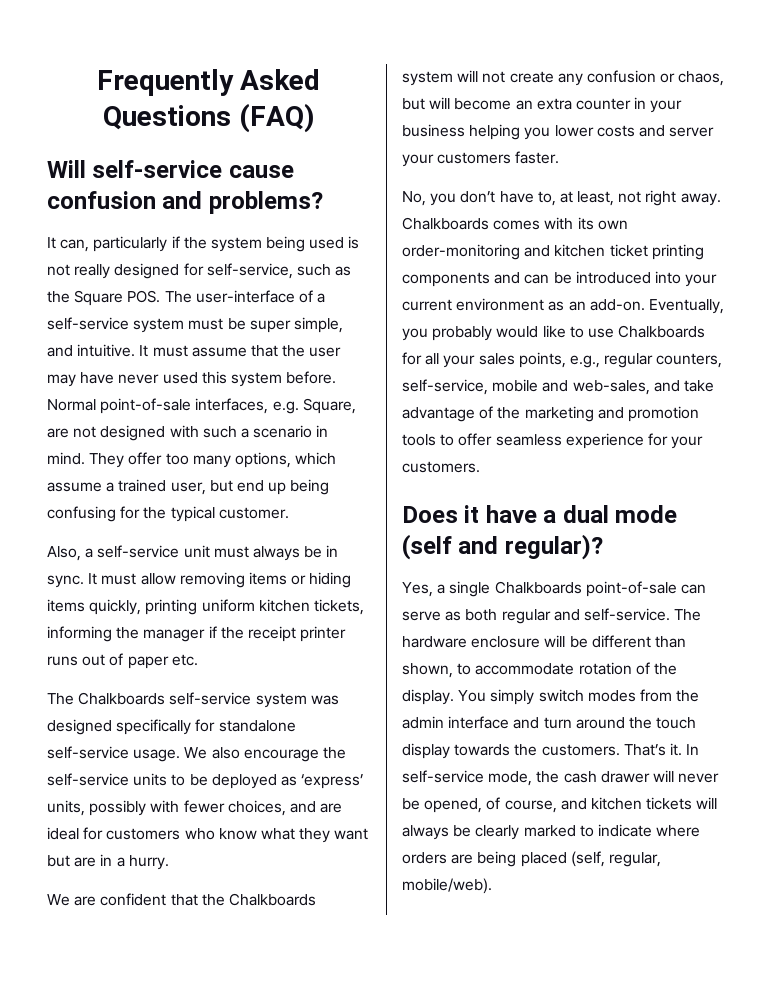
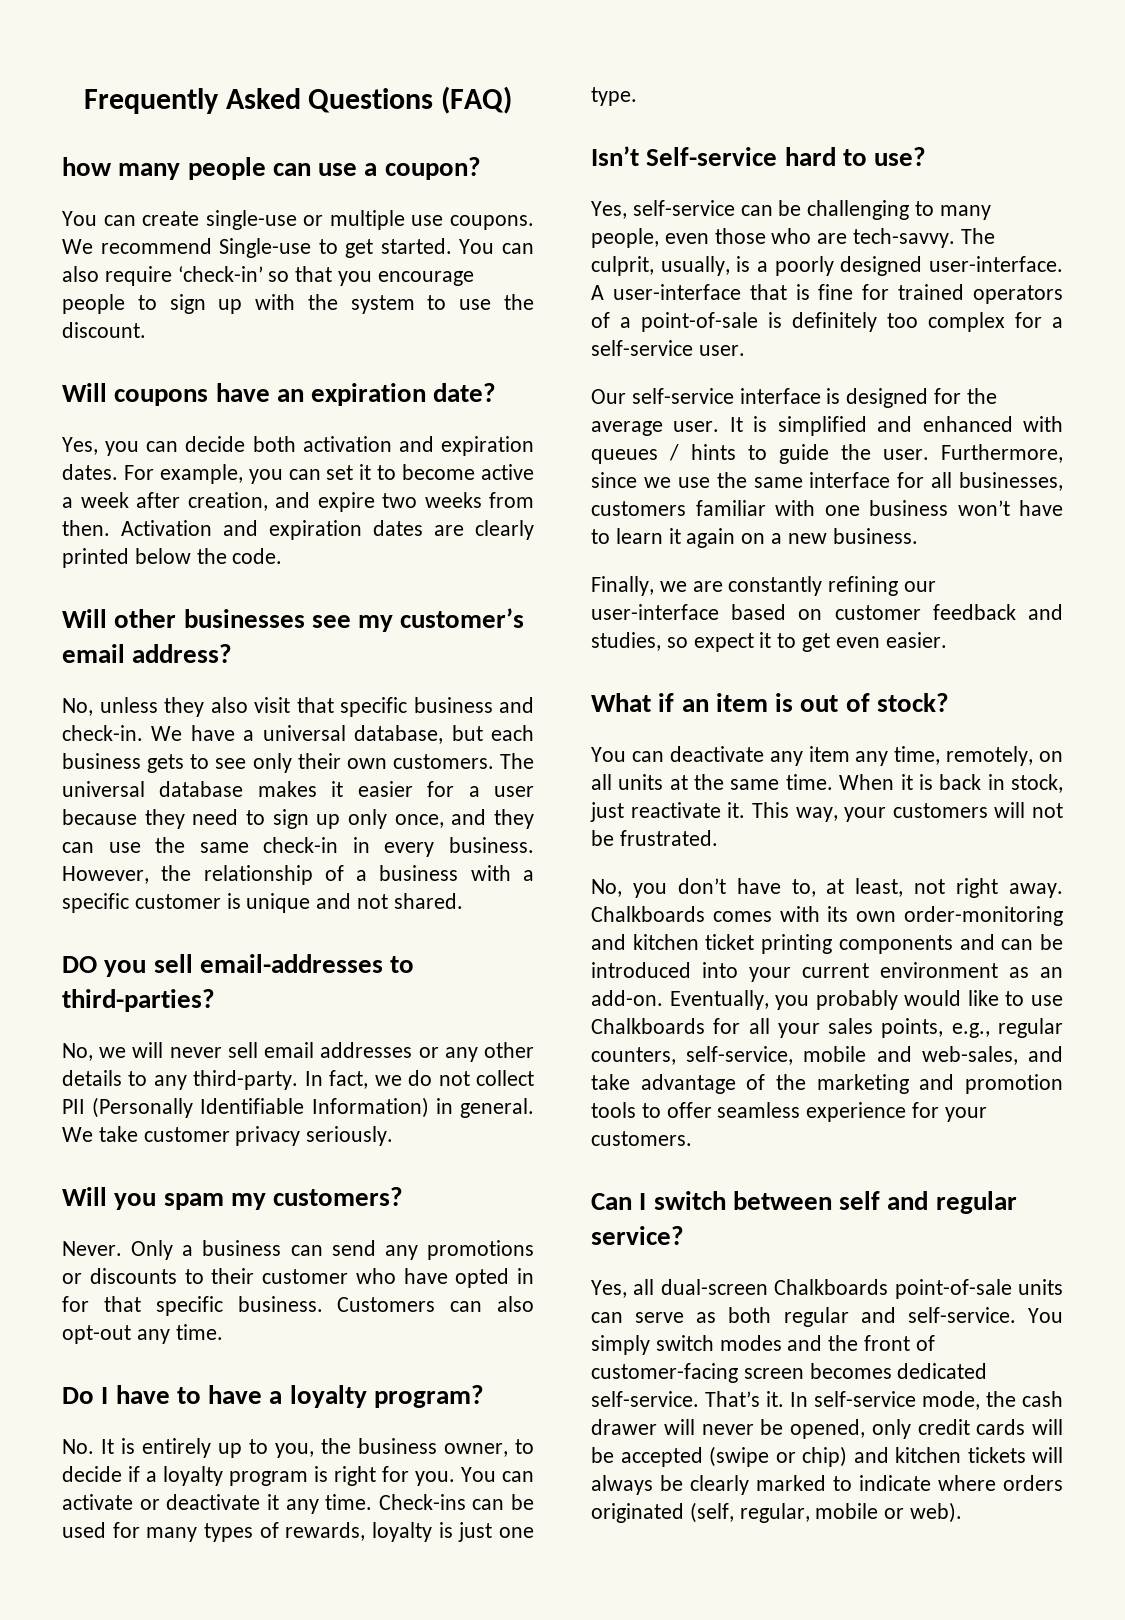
[47,160,294,178] [47,191,323,214] [47,236,360,252] [47,263,352,279] [47,290,326,306] [47,317,343,333] [47,344,342,357] [47,371,337,387] [47,398,356,414] [47,425,329,441] [47,452,337,468] [47,479,330,495] [47,506,289,522] [47,545,339,561] [47,572,352,588] [47,599,364,615] [47,626,347,642] [47,653,198,669] [47,692,339,708] [47,719,296,735] [47,746,346,762] [47,773,364,789] [47,800,343,816] [47,827,369,843] [47,854,169,870] [47,893,316,906] [402,70,725,86] [402,97,683,113] [402,124,715,140] [402,151,560,167] Will self-service cause confusion and problems? // It can, particularly if the system being used is not really designed for self-service, such as the Square POS. The user-interface of a self-service system must be super simple, and intuitive. It must assume that the user may have never used this system before. Normal point-of-sale interfaces, e.g. Square, are not designed with such a scenario in mind. They offer too many options, which assume a trained user, but end up being confusing for the typical customer. // Also, a self-service unit must always be in sync. It must allow removing items or hiding items quickly, printing uniform kitchen tickets, informing the manager if the receipt printer runs out of paper etc. // The Chalkboards self-service system was designed specifically for standalone self-service usage. We also encourage the self-service units to be deployed as ‘express’ units, possibly with fewer choices, and are ideal for customers who know what they want but are in a hurry. // We are confident that the Chalkboards system will not create any confusion or chaos, but will become an extra counter in your business helping you lower costs and server your customers faster. -> [62,157,481,180] [62,210,534,230] [62,238,534,258] [62,266,474,286] [62,294,534,314] [62,322,146,338] [62,383,497,406] [62,436,534,456] [62,464,535,484] [62,492,534,512] [62,520,534,540] [62,548,283,568] [62,608,525,632] [62,644,233,663] [62,697,534,717] [62,725,534,744] [62,753,534,773] [62,781,535,797] [62,809,534,829] [62,837,534,857] [62,865,534,885] [62,893,463,913] [62,954,415,977] [62,989,215,1012] [62,1042,534,1062] [62,1070,535,1090] [62,1097,534,1118] [62,1126,394,1146] [62,1187,404,1210] [62,1240,534,1260] [62,1268,534,1288] [62,1296,534,1316] [62,1324,223,1344] [62,1385,485,1408] [62,1438,534,1458] [62,1466,534,1486] [62,1494,534,1514] [62,1522,534,1542] [591,87,637,106] [591,146,927,166] [591,200,991,220] [591,228,995,248] [591,256,1063,276] [591,284,1063,304] [591,312,1063,332] [591,340,745,356] [591,388,997,408] [591,416,1063,436] [591,444,1063,464] [591,472,1063,491] [591,500,1063,516] [591,528,918,548] [591,576,937,596] [591,604,1063,620] [591,632,947,652] [591,693,950,712] [591,746,1063,766] [591,774,1063,793] [590,802,1063,822] [591,830,718,846] how many people can use a coupon? // You can create single-use or multiple use coupons. We recommend Single-use to get started. You can also require ‘check-in’ so that you encourage people to sign up with the system to use the discount. // Will coupons have an expiration date? // Yes, you can decide both activation and expiration dates. For example, you can set it to become active a week after creation, and expire two weeks from then. Activation and expiration dates are clearly printed below the code. // Will other businesses see my customer’s email address? // No, unless they also visit that specific business and check-in. We have a universal database, but each business gets to see only their own customers. The universal database makes it easier for a user because they need to sign up only once, and they can use the same check-in in every business. However, the relationship of a business with a specific customer is unique and not shared. // DO you sell email-addresses to third-parties? // No, we will never sell email addresses or any other details to any third-party. In fact, we do not collect PII (Personally Identifiable Information) in general. We take customer privacy seriously. // Will you spam my customers? // Never. Only a business can send any promotions or discounts to their customer who have opted in for that specific business. Customers can also opt-out any time. // Do I have to have a loyalty program? // No. It is entirely up to you, the business owner, to decide if a loyalty program is right for you. You can activate or deactivate it any time. Check-ins can be used for many types of rewards, loyalty is just one type. // Isn’t Self-service hard to use? // Yes, self-service can be challenging to many people, even those who are tech-savvy. The culprit, usually, is a poorly designed user-interface. A user-interface that is fine for trained operators of a point-of-sale is definitely too complex for a self-service user. // Our self-service interface is designed for the average user. It is simplified and enhanced with queues / hints to guide the user. Furthermore, since we use the same interface for all businesses, customers familiar with one business won’t have to learn it again on a new business. // Finally, we are constantly refining our user-interface based on customer feedback and studies, so expect it to get even easier. // What if an item is out of stock? // You can deactivate any item any time, remotely, on all units at the same time. When it is back in stock, just reactivate it. This way, your customers will not be frustrated.
[402,505,678,523] [402,534,603,560] [402,581,491,597] Does it have a dual mode (self and regular)? // Yes, a single -> [591,1191,1017,1214] [591,1226,684,1245] [591,1279,768,1298] Can I switch between self and regular service? // Yes, all dual-screen
(677, 589) none -> [1018,1279,1063,1295] units
[674,609,702,621] [402,635,686,648] [402,662,677,678] [402,689,700,705] [402,716,697,729] [402,743,620,759] The hardware enclosure will be different than shown, to accommodate rotation of the display. You simply switch modes from the admin interface and turn around the touch display towards the customers. -> [1028,1308,1063,1323] [591,1335,935,1355] [591,1363,988,1383] [591,1391,699,1407] You simply switch modes and the front of customer-facing screen becomes dedicated self-service.
[486,797,557,813] of course, -> [871,1419,1063,1439] [591,1446,847,1467] only credit cards will be accepted (swipe or chip)
[451,851,661,867] [402,878,492,894] are being placed (self, regular, mobile/web). -> [591,1502,963,1523] originated (self, regular, mobile or web).

